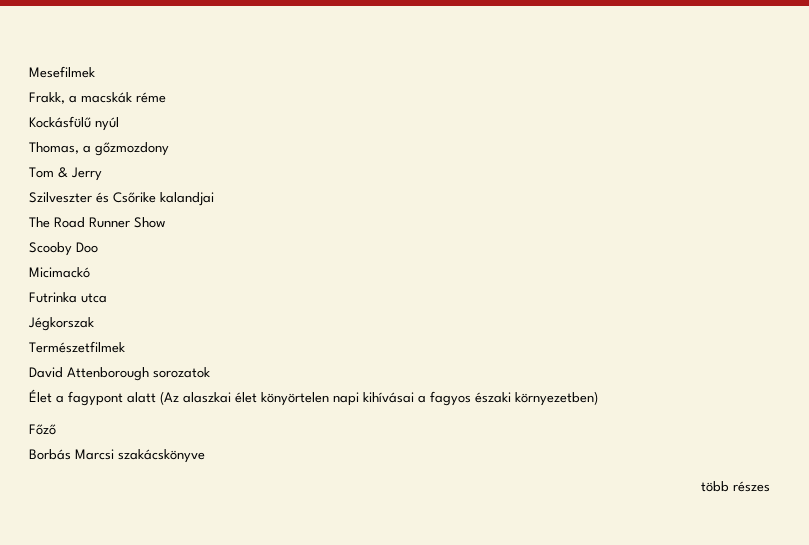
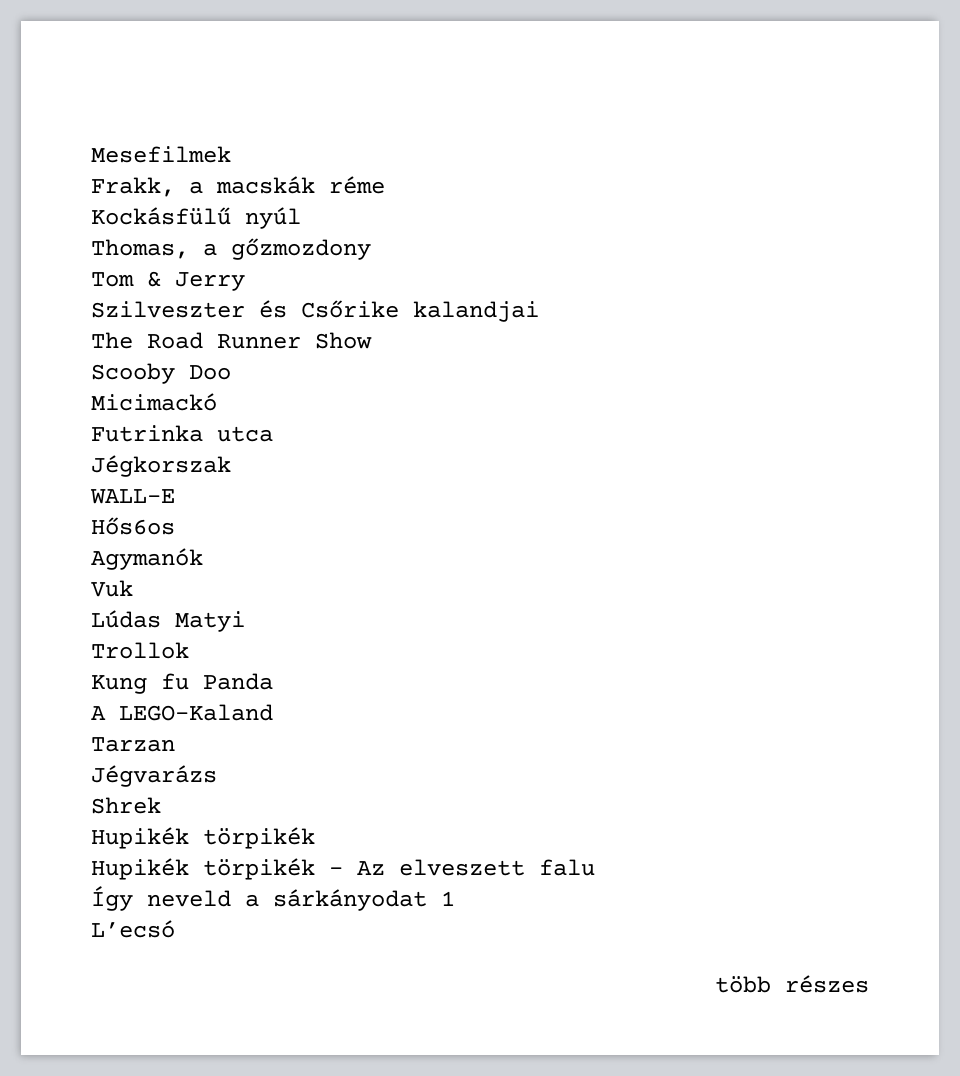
[29,341,125,353] [29,367,210,381] [29,389,598,406] [29,424,56,435] [29,449,205,463] Természetfilmek // David Attenborough sorozatok // Élet a fagypont alatt (Az alaszkai élet könyörtelen napi kihívásai a fagyos északi környezetben) // Főző // Borbás Marcsi szakácskönyve -> [90,489,175,504] [91,517,175,535] [91,548,203,570] [91,580,133,597] [91,610,245,632] [91,642,189,659] [91,673,273,694] [91,704,273,721] [91,737,175,752] [91,765,217,787] [91,797,161,814] [91,827,315,849] [91,858,595,880] [91,886,455,911] [91,920,175,938] WALL-E // Hős6os // Agymanók // Vuk // Lúdas Matyi // Trollok // Kung fu Panda // A LEGO-Kaland // Tarzan // Jégvarázs // Shrek // Hupikék törpikék // Hupikék törpikék – Az elveszett falu // Így neveld a sárkányodat 1 // L’ecsó

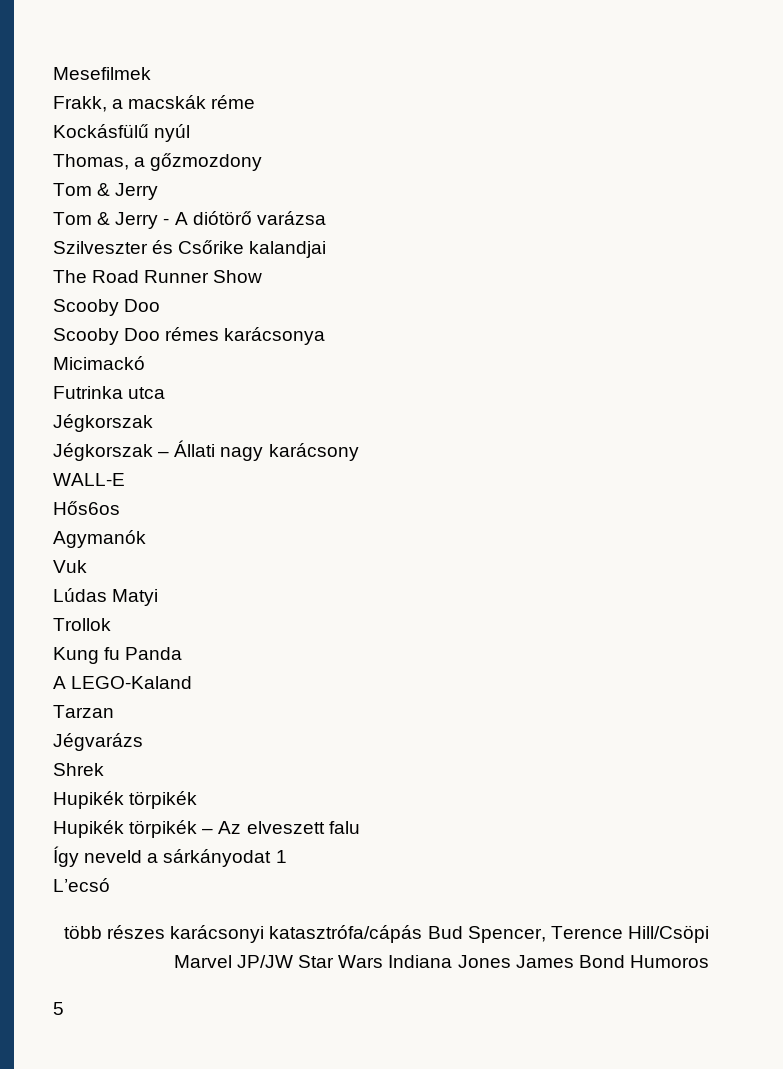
(245, 281) none -> [53,211,326,229] // Tom & Jerry - A diótörő varázsa
(231, 372) none -> [53,327,326,345] // Scooby Doo rémes karácsonya
(231, 466) none -> [53,440,359,461] // Jégkorszak – Állati nagy karácsony
(869, 984) none -> [170,925,709,943] [173,955,709,968] [53,1002,64,1015] karácsonyi katasztrófa/cápás Bud Spencer, Terence Hill/Csöpi Marvel JP/JW Star Wars Indiana Jones James Bond Humoros // 5

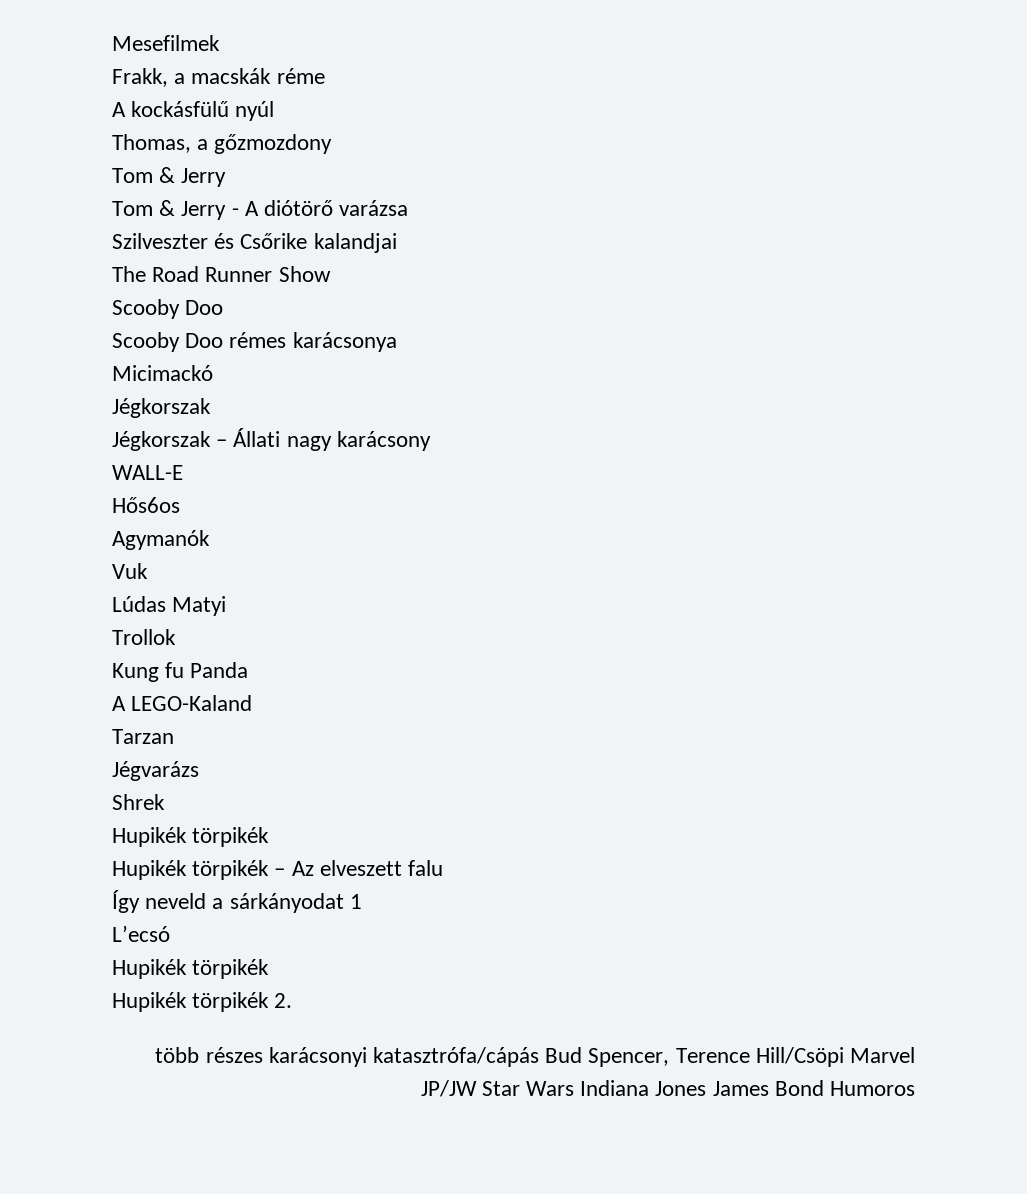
[53,124,149,138] Kockásfülű -> [112,101,230,117] A kockásfülű
[53,386,166,399] // Futrinka utca -> (213, 373) none
(110, 885) none -> [112,959,270,979] [112,992,293,1012] // Hupikék törpikék // Hupikék törpikék 2.
[53,1002,64,1015] // 5 -> (915, 1088) none

